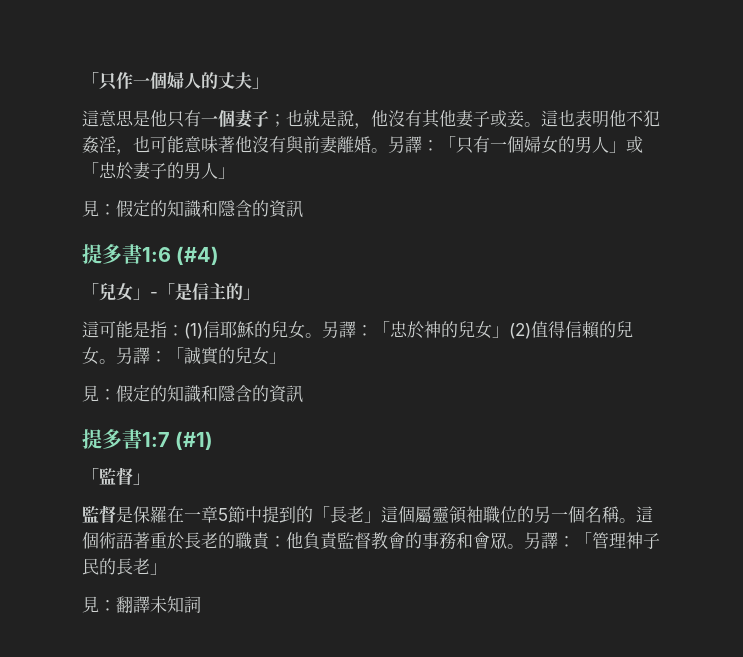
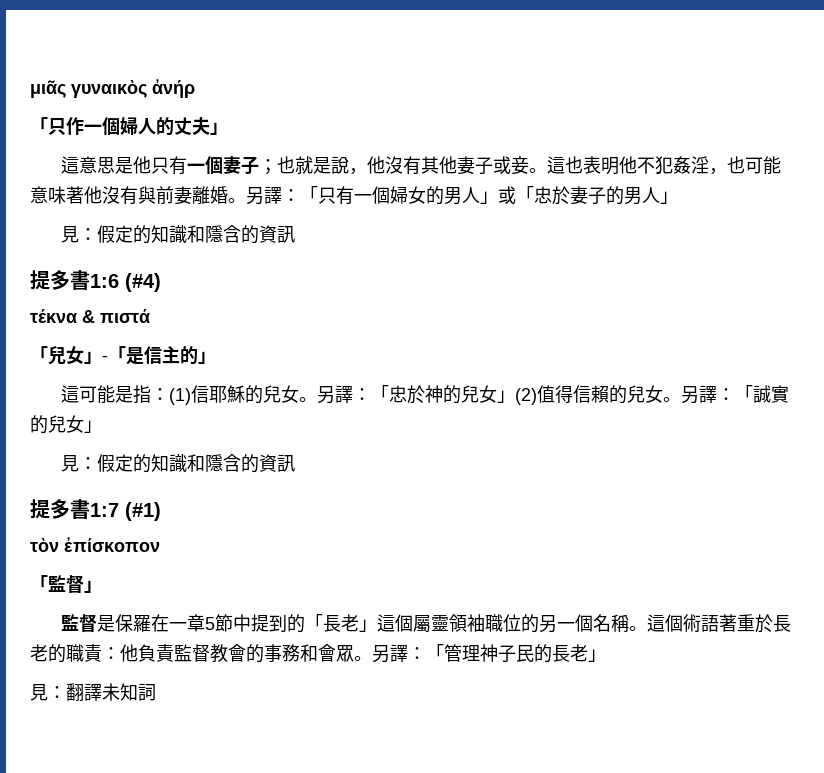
(82, 79) none -> [30,79,195,98] μιᾶς γυναικὸς ἀνήρ //
(220, 255) none -> [30,309,150,323] // τέκνα & πιστά
(214, 440) none -> [30,537,160,552] // τὸν ἐπίσκοπον

